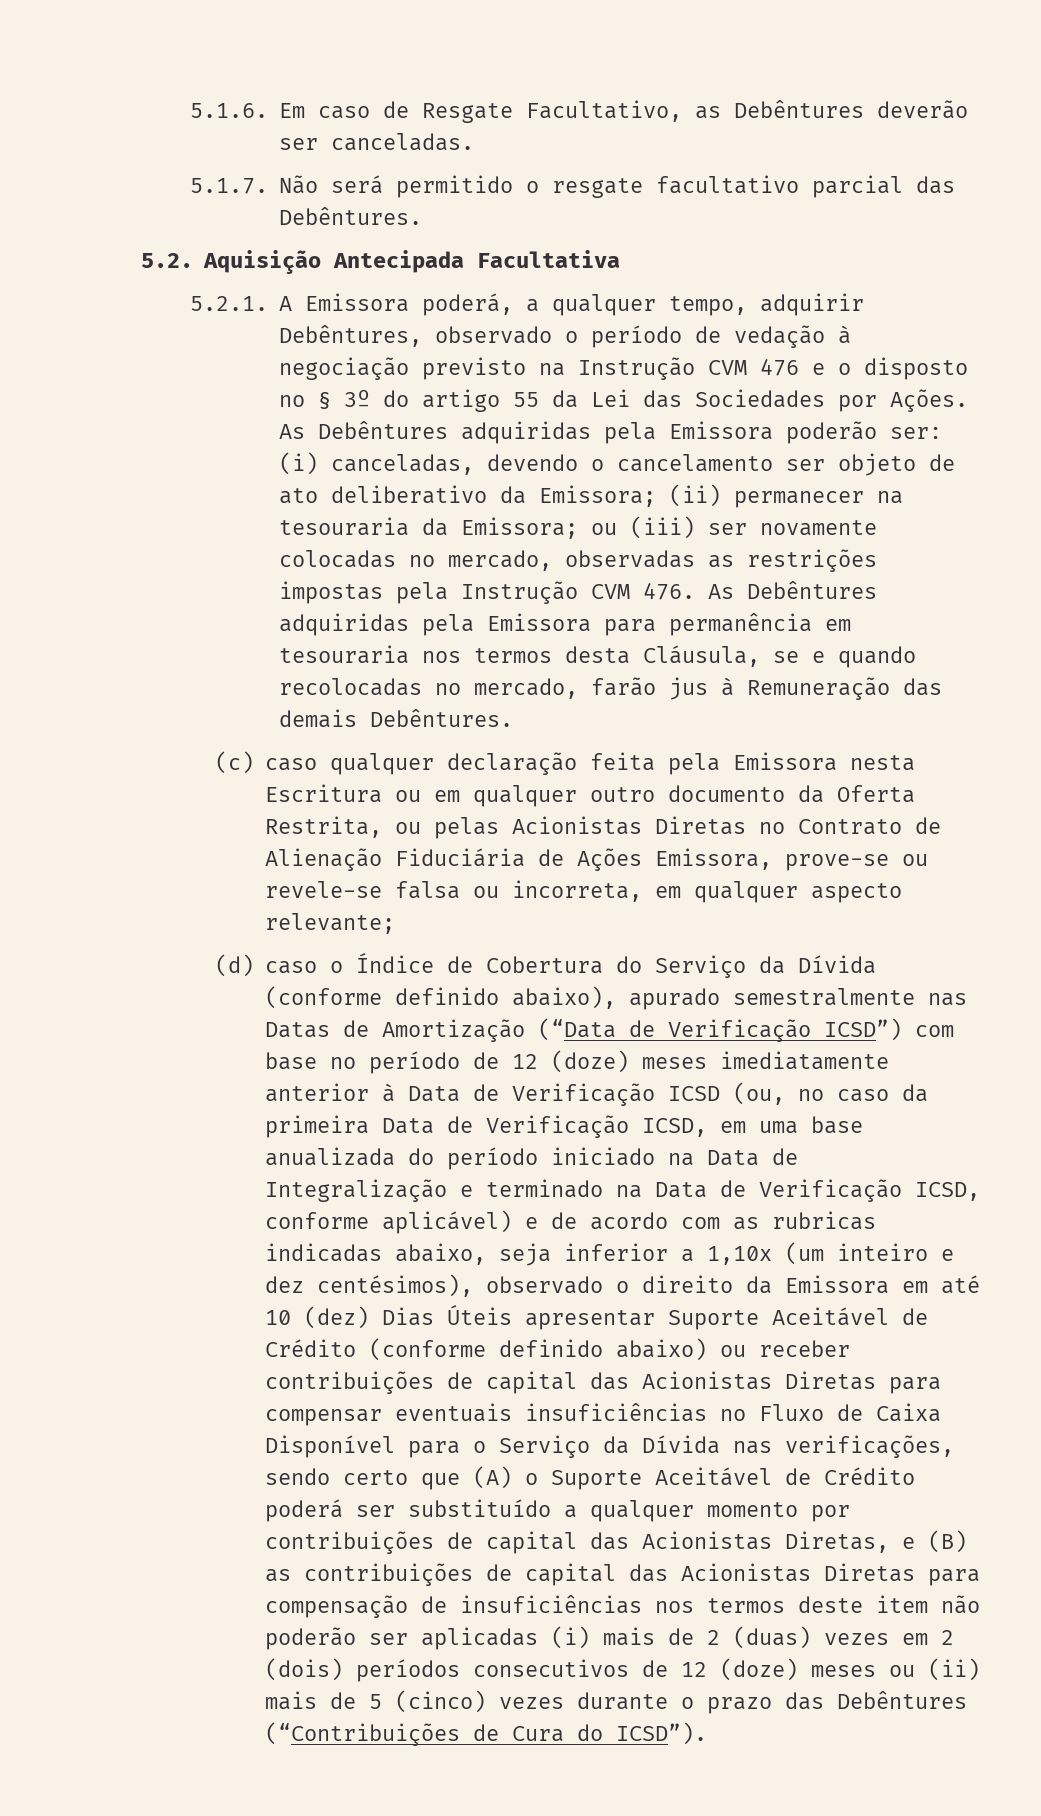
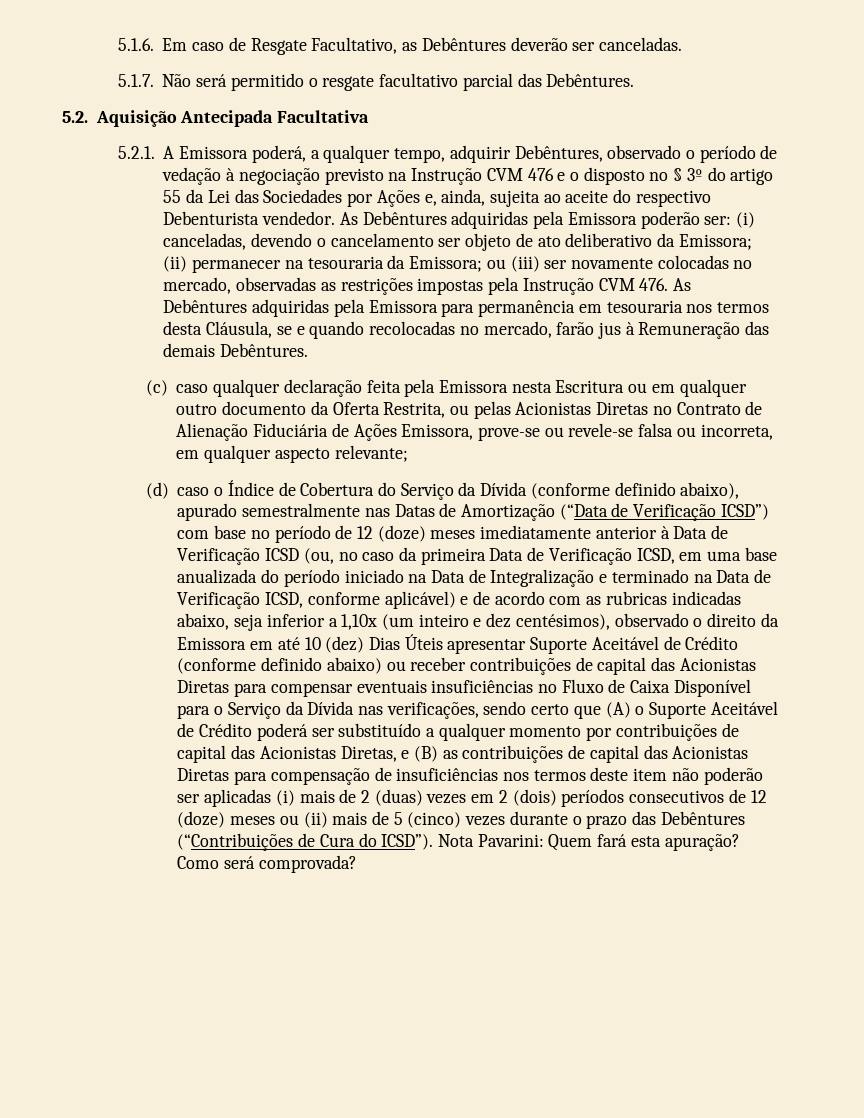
[890,389,969,412] Ações. -> [376,189,711,207] [163,211,336,225] Ações e, ainda, sujeita ao aceite do respectivo Debenturista vendedor.
(707, 1733) none -> [437,834,740,851] [177,855,357,873] Nota Pavarini: Quem fará esta apuração? Como será comprovada?

